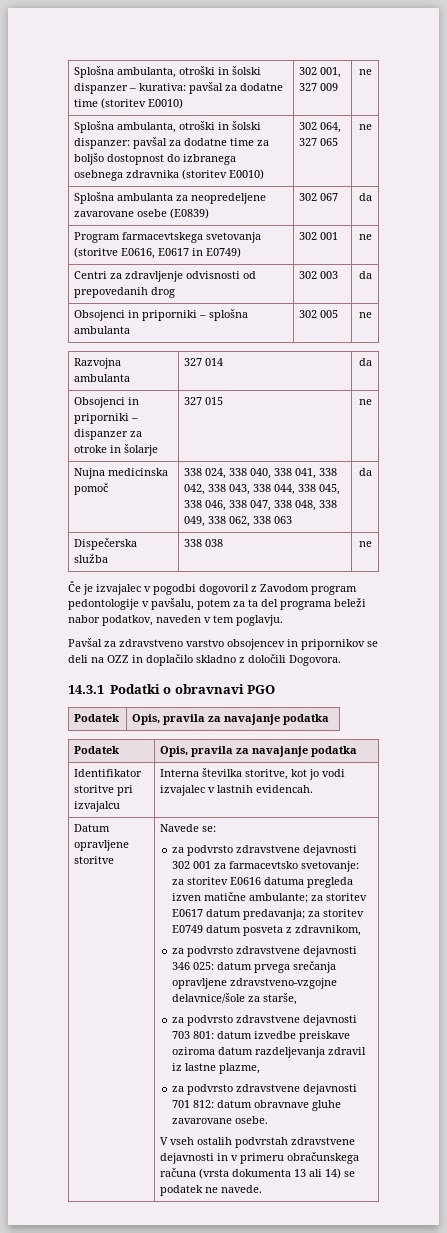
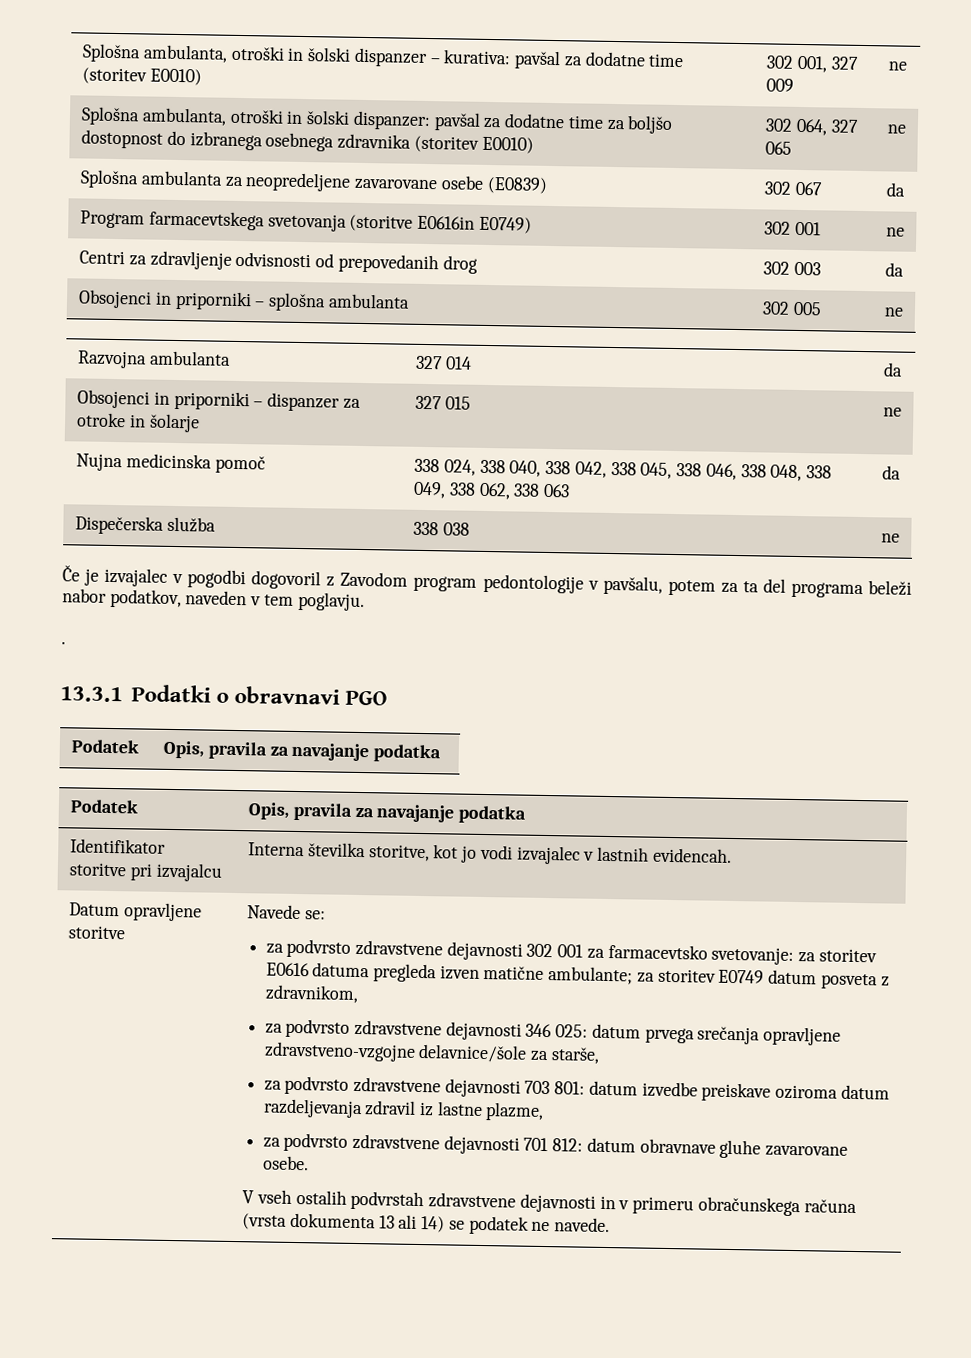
[121,248,204,259] E0616, E0617 in -> [417,215,476,230] E0616in
[295,468,338,479] [184,484,296,495] 041, 338 042, 338 043, 338 044, -> [574,461,607,478] 042,
[250,500,293,511] 047, 338 -> (767, 471) none
[68,638,378,650] [68,654,341,666] [68,685,104,694] Pavšal za zdravstveno varstvo obsojencev in pripornikov se deli na OZZ in doplačilo skladno z določili Dogovora. // 14.3.1 -> [61,641,66,645] [60,686,123,703] . // 13.3.1
[172,909,365,920] E0617 datum predavanja; za storitev -> (716, 975) none

